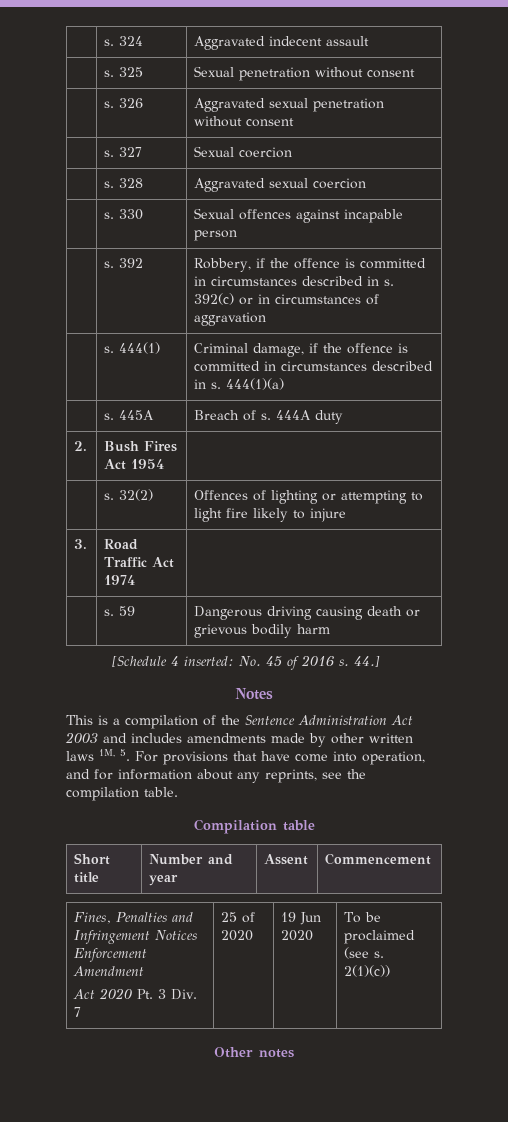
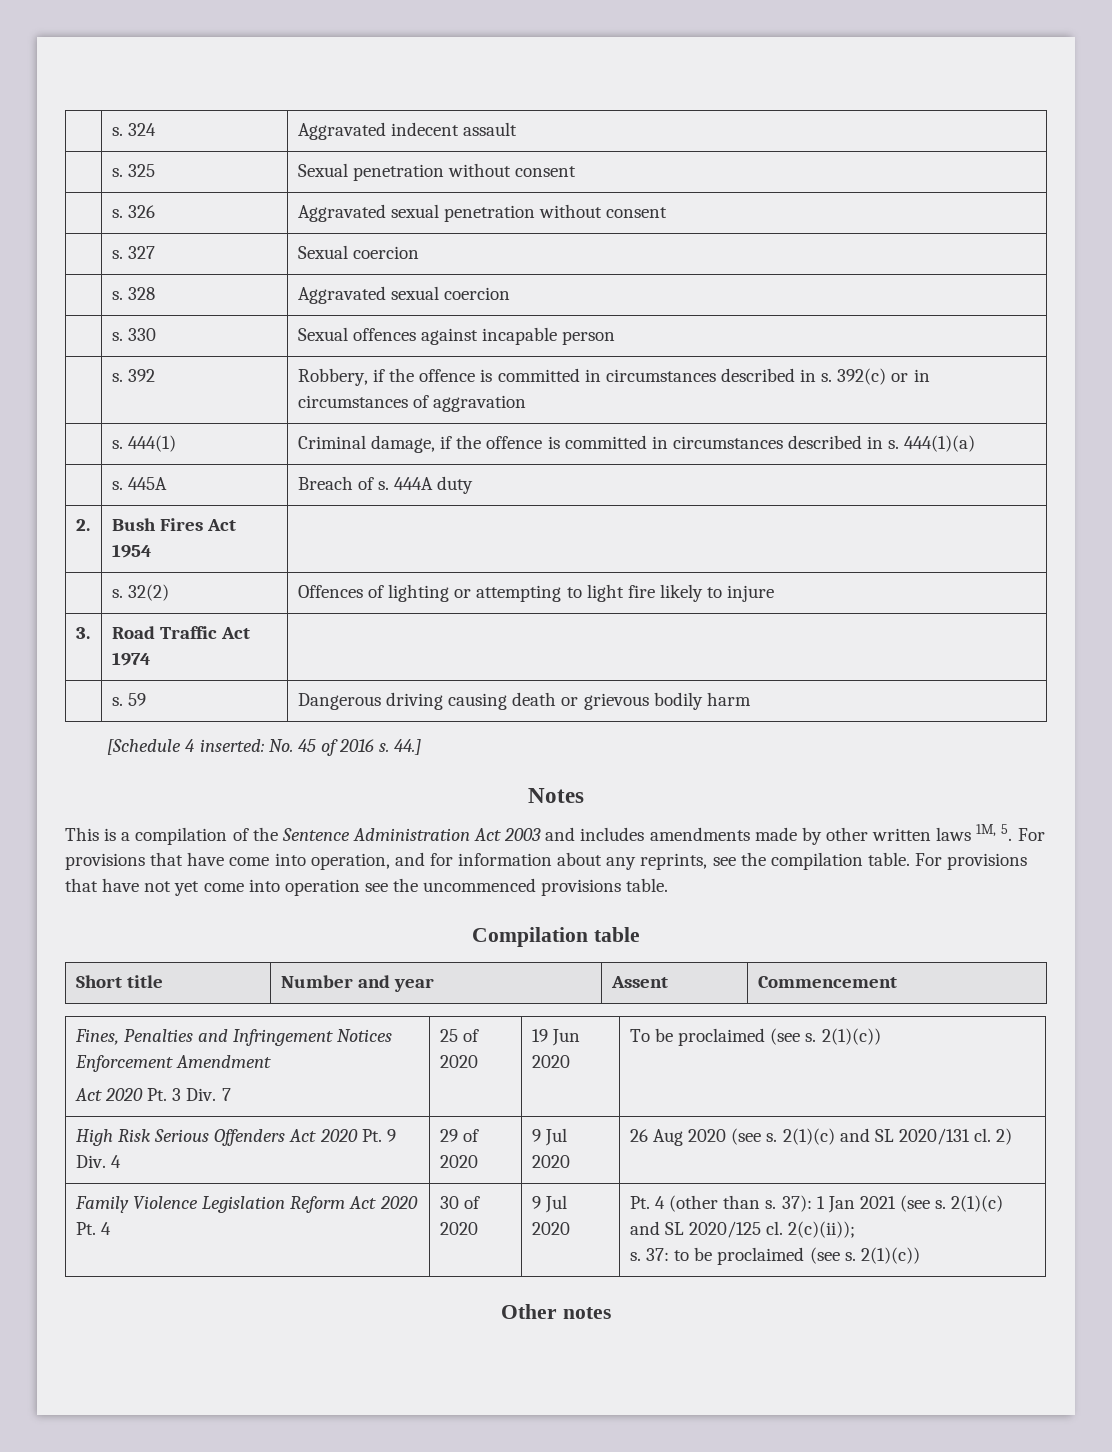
(178, 792) none -> [915,853,1028,870] [65,878,669,896] For provisions that have not yet come into operation see the uncommenced provisions table.
(391, 971) none -> [75,1129,396,1146] [75,1155,122,1168] [439,1129,480,1142] [439,1155,478,1168] [531,1128,568,1146] [531,1155,570,1168] [629,1128,1013,1146] [74,1196,418,1213] [75,1222,112,1235] [439,1196,481,1209] [439,1222,478,1235] [531,1195,568,1213] [531,1222,570,1235] [629,1195,1004,1213] [629,1221,856,1238] [629,1247,920,1265] // High Risk Serious Offenders Act 2020 Pt. 9 Div. 4 | 29 of 2020 | 9 Jul 2020 | 26 Aug 2020 (see s. 2(1)(c) and SL 2020/131 cl. 2) // Family Violence Legislation Reform Act 2020 Pt. 4 | 30 of 2020 | 9 Jul 2020 | Pt. 4 (other than s. 37): 1 Jan 2021 (see s. 2(1)(c) and SL 2020/125 cl. 2(c)(ii)); // s. 37: to be proclaimed (see s. 2(1)(c))

